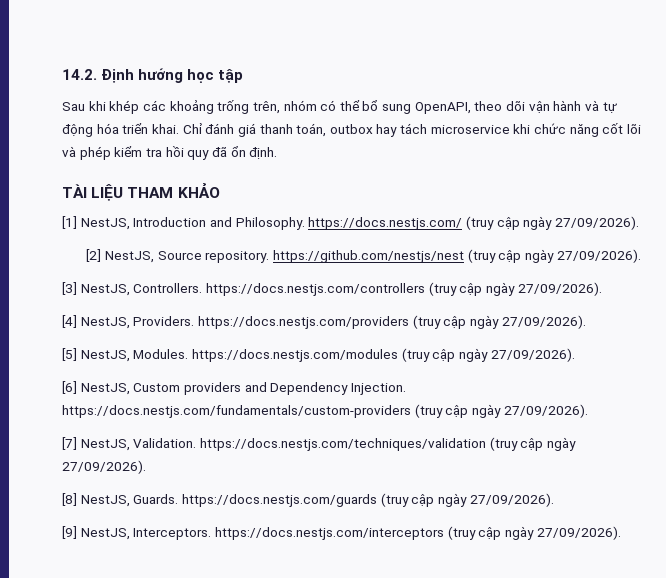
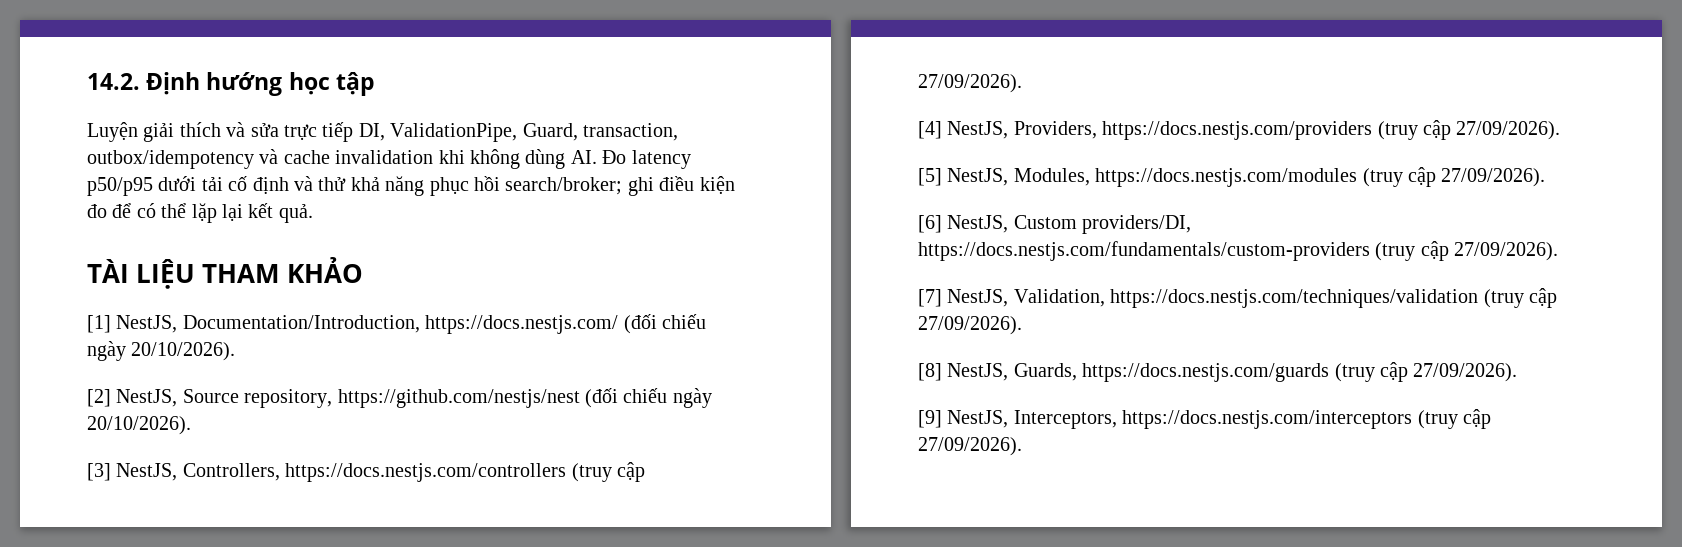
[62,99,618,114] [62,122,641,137] [62,145,278,160] Sau khi khép các khoảng trống trên, nhóm có thể bổ sung OpenAPI, theo dõi vận hành và tự động hóa triển khai. Chỉ đánh giá thanh toán, outbox hay tách microservice khi chức năng cốt lõi và phép kiểm tra hồi quy đã ổn định. -> [87,122,678,142] [87,149,691,169] [87,176,735,196] [87,203,313,223] Luyện giải thích và sửa trực tiếp DI, ValidationPipe, Guard, transaction, outbox/idempotency và cache invalidation khi không dùng AI. Đo latency p50/p95 dưới tải cố định và thử khả năng phục hồi search/broker; ghi điều kiện đo để có thể lặp lại kết quả.
[133,216,639,230] [86,249,641,263] Introduction and Philosophy. https://docs.nestjs.com/ (truy cập ngày 27/09/2026). // [2] NestJS, Source repository. https://github.com/nestjs/nest (truy cập ngày 27/09/2026). -> [182,314,706,334] [87,341,236,361] [87,388,712,408] [87,416,191,435] Documentation/Introduction, https://docs.nestjs.com/ (đối chiếu ngày 20/10/2026). // [2] NestJS, Source repository, https://github.com/nestjs/nest (đối chiếu ngày 20/10/2026).
[133,283,203,293] Controllers. -> [182,463,280,481] Controllers,
[485,282,515,296] ngày -> (645, 472) none
[133,316,195,326] Providers. -> [1013,121,1097,139] Providers,
[469,315,499,329] ngày -> (1451, 130) none
[133,349,189,359] Modules. -> [1013,168,1090,186] Modules,
[458,348,488,362] ngày -> (1436, 177) none
[183,382,406,395] providers and Dependency Injection. -> [1082,215,1192,234] providers/DI,
[471,404,501,418] ngày -> (1449, 251) none
[133,438,197,448] Validation. -> [1013,289,1105,307] Validation,
[546,437,576,451] ngày -> (1557, 298) none
[133,494,179,504] Guards. -> [1013,363,1077,381] Guards,
[437,493,467,507] ngày -> (1408, 372) none
[133,528,212,540] Interceptors. -> [1013,410,1117,429] Interceptors,
[504,526,534,540] ngày -> (1491, 419) none

